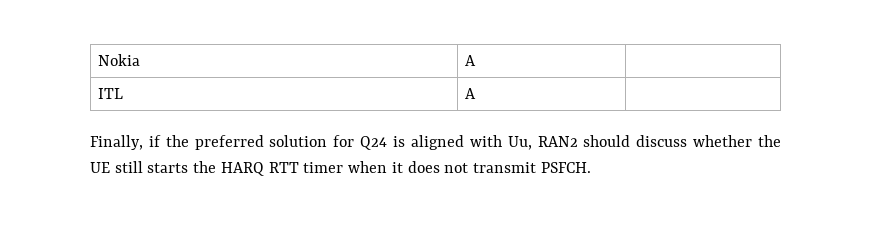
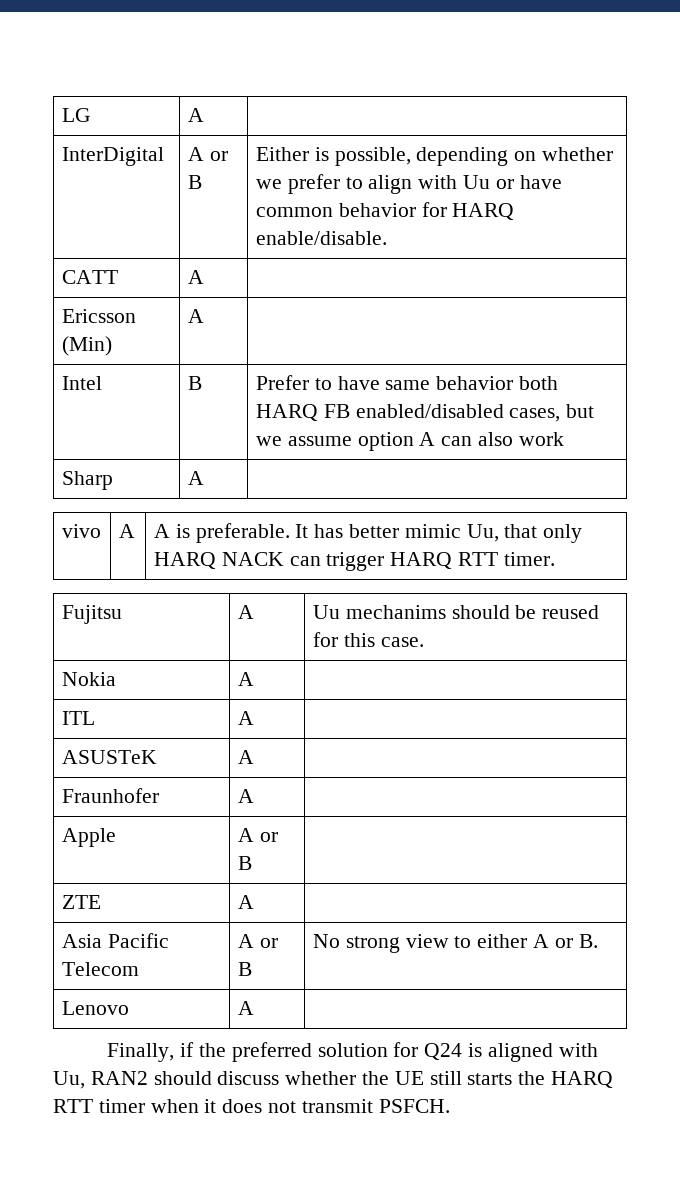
[98,54,141,66] [465,55,477,66] [98,88,124,99] Nokia | A | // ITL -> [61,108,91,122] [187,108,204,122] [61,147,164,166] [187,147,228,161] [187,175,202,189] [255,147,614,166] [255,174,562,194] [255,202,515,220] [255,231,387,245] [61,270,118,284] [187,270,204,284] [61,309,136,323] [61,336,112,356] [187,309,204,323] [61,376,102,390] [187,376,202,390] [255,375,559,390] [255,404,595,422] [255,432,564,451] [61,471,113,490] [187,471,204,485] [61,524,101,538] [118,524,135,538] [153,523,583,543] [153,552,555,571] [61,605,122,624] [237,605,254,619] [312,605,600,619] [312,632,424,647] [61,672,116,686] [237,672,254,686] [61,711,95,725] [237,711,254,725] [61,750,157,764] [237,750,254,764] [61,788,159,803] [237,789,254,803] [61,828,116,847] [237,828,278,842] [237,856,252,870] [61,895,101,909] [237,895,254,909] [61,933,169,948] [61,962,139,976] [237,934,278,948] [237,962,252,976] [312,934,598,953] [61,1001,129,1015] LG | A | // InterDigital | A or B | Either is possible, depending on whether we prefer to align with Uu or have common behavior for HARQ enable/disable. // CATT | A | // Ericsson (Min) | A | // Intel | B | Prefer to have same behavior both HARQ FB enabled/disabled cases, but we assume option A can also work // Sharp | A | // vivo | A | A is preferable. It has better mimic Uu, that only HARQ NACK can trigger HARQ RTT timer. // Fujitsu | A | Uu mechanims should be reused for this case. // Nokia | A | // ITL | A | // ASUSTeK | A | // Fraunhofer | A | // Apple | A or B | // ZTE | A | // Asia Pacific Telecom | A or B | No strong view to either A or B. // Lenovo

